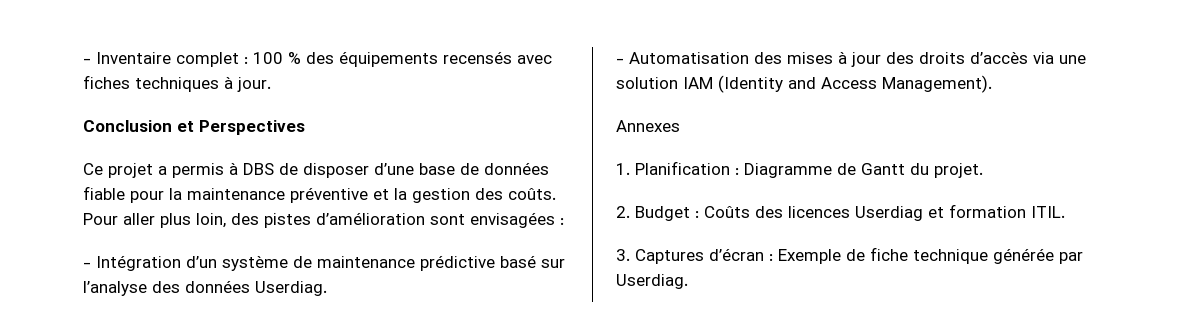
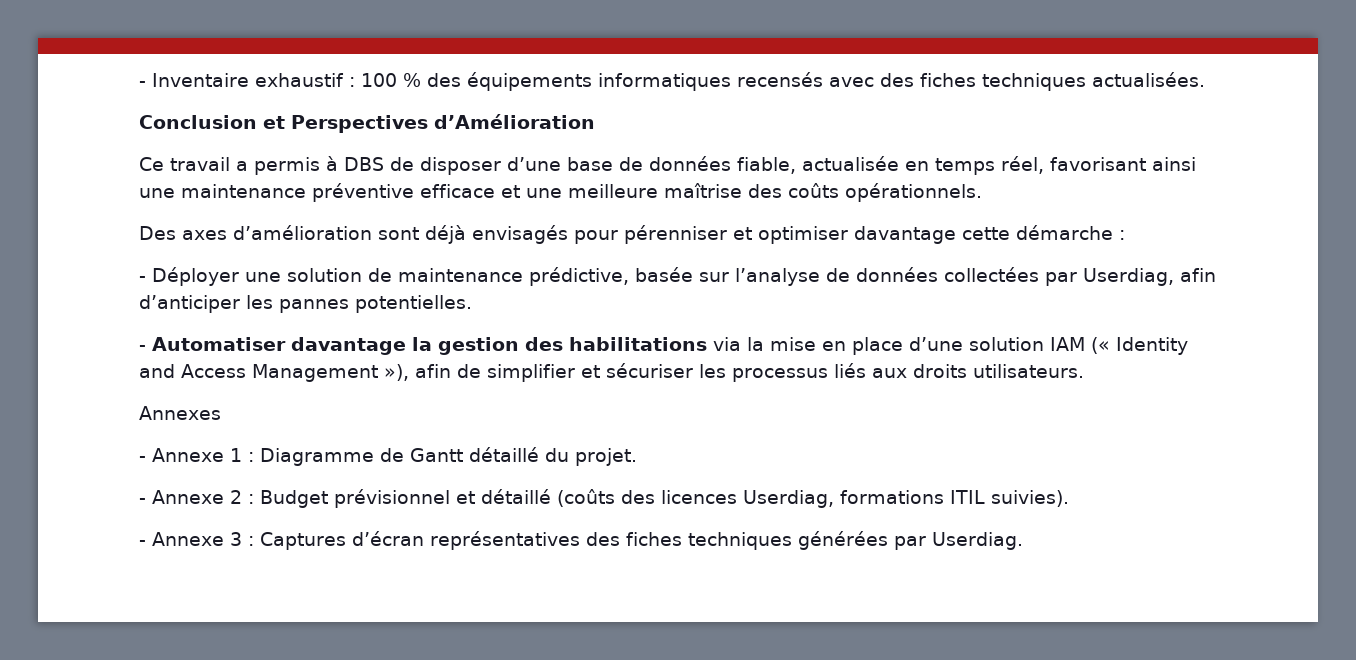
[176,52,239,67] complet -> [255,73,344,87] exhaustif
(438, 59) none -> [598,73,731,91] informatiques
[83,75,271,92] fiches techniques à jour. -> [880,72,1205,91] des fiches techniques actualisées.
(305, 127) none -> [434,114,595,129] d’Amélioration
[108,163,153,178] projet -> [170,157,230,171] travail
[83,186,556,203] [83,212,564,228] [83,255,565,271] [83,280,327,296] [616,51,1086,67] [616,75,992,93] [616,120,680,132] [616,161,730,175] fiable pour la maintenance préventive et la gestion des coûts. Pour aller plus loin, des pistes d’amélioration sont envisagées : // - Intégration d’un système de maintenance prédictive basé sur l’analyse des données Userdiag. // - Automatisation des mises à jour des droits d’accès via une solution IAM (Identity and Access Management). // Annexes // 1. Planification -> [737,156,1196,175] [139,183,982,202] [139,225,1125,244] [139,267,1216,286] [139,295,472,313] [139,337,1188,355] [139,363,1084,382] [139,406,221,420] [139,448,242,462] fiable, actualisée en temps réel, favorisant ainsi une maintenance préventive efficace et une meilleure maîtrise des coûts opérationnels. // Des axes d’amélioration sont déjà envisagés pour pérenniser et optimiser davantage cette démarche : // - Déployer une solution de maintenance prédictive, basée sur l’analyse de données collectées par Userdiag, afin d’anticiper les pannes potentielles. // - Automatiser davantage la gestion des habilitations via la mise en place d’une solution IAM (« Identity and Access Management »), afin de simplifier et sécuriser les processus liés aux droits utilisateurs. // Annexes // - Annexe 1
(905, 169) none -> [469,447,539,462] détaillé
[616,204,1065,221] [616,247,1054,264] 2. Budget : Coûts des licences Userdiag et formation ITIL. // 3. Captures d’écran : Exemple de fiche technique générée -> [139,489,1069,508] [139,531,888,550] - Annexe 2 : Budget prévisionnel et détaillé (coûts des licences Userdiag, formations ITIL suivies). // - Annexe 3 : Captures d’écran représentatives des fiches techniques générées

